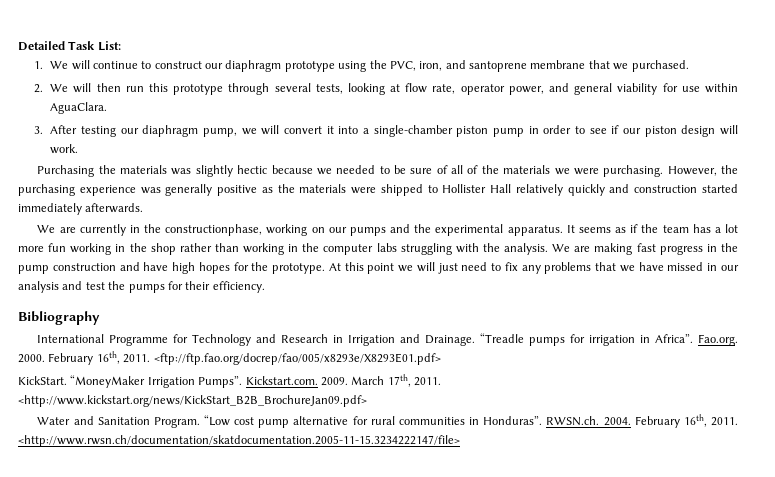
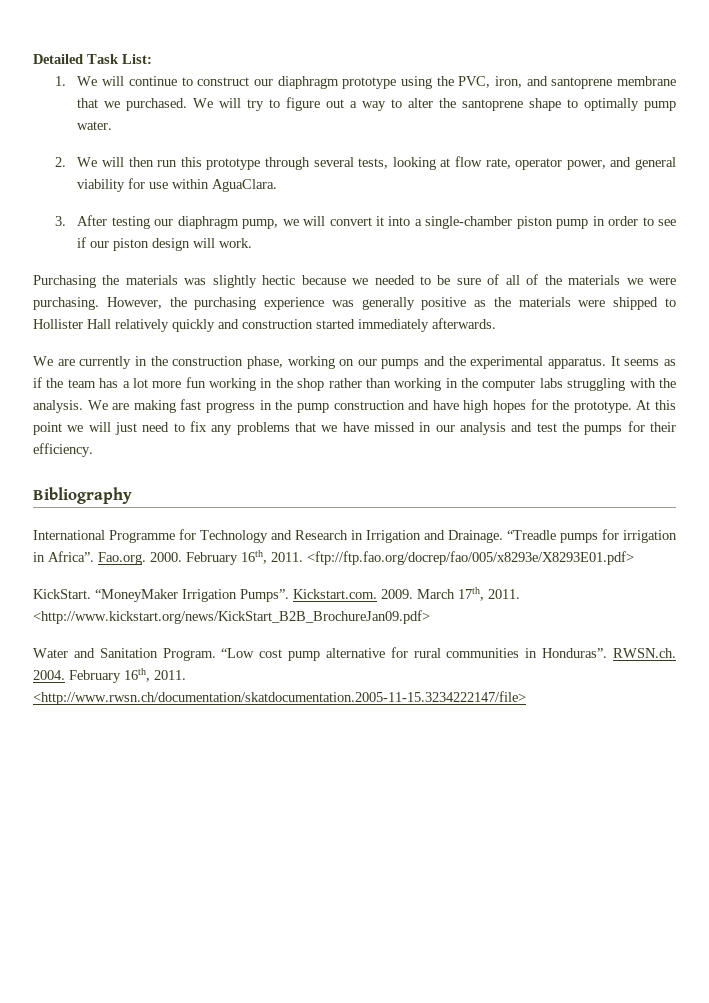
(689, 66) none -> [193,97,676,111] [77,121,113,130] We will try to figure out a way to alter the santoprene shape to optimally pump water.
[165,224,263,236] constructionphase, -> [172,356,283,369] construction phase,

